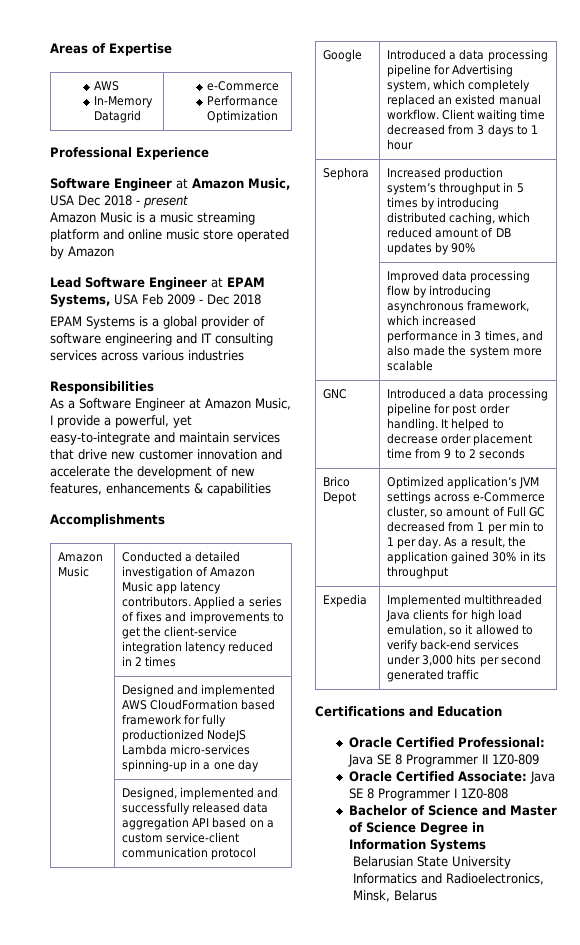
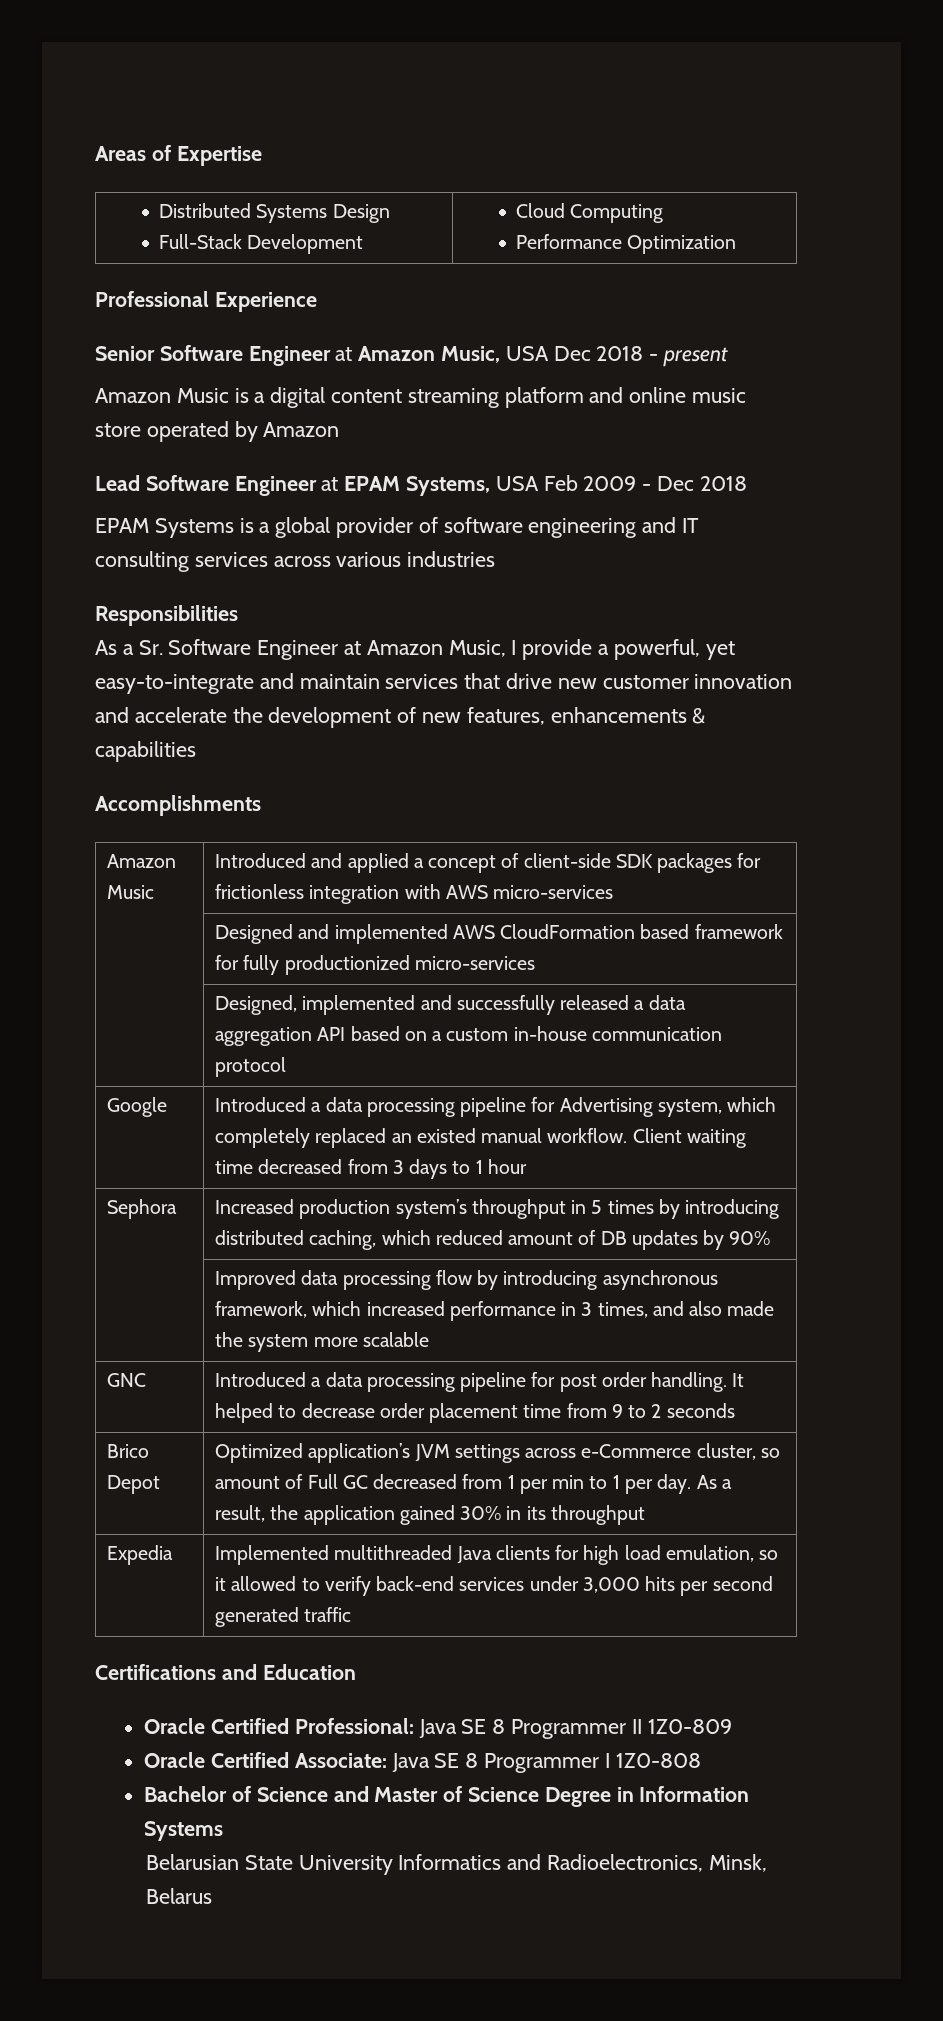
[93,81,119,91] [93,96,153,108] [93,110,141,123] [206,81,279,91] AWS // In-Memory Datagrid | e-Commerce -> [159,203,390,223] [159,234,364,254] [516,203,664,223] Distributed Systems Design // Full-Stack Development | Cloud Computing
(209, 153) none -> [95,346,155,361] Senior
[160,212,193,223] music -> [270,387,403,408] digital content
(75, 404) none -> [138,640,163,655] Sr.
[122,551,241,562] [122,566,256,579] [122,581,222,594] [122,596,282,609] [122,611,284,624] [122,626,238,639] [122,641,274,654] [122,656,177,667] Conducted a detailed investigation of Amazon Music app latency contributors. Applied a series of fixes and improvements to get the client-service integration latency reduced in 2 times -> [215,853,762,873] [215,884,614,904] Introduced and applied a concept of client-side SDK packages for frictionless integration with AWS micro-services
[207,729,247,742] [122,744,251,755] [122,759,259,772] NodeJS Lambda micro-services spinning-up in a one day -> [414,956,535,970] micro-services
(241, 807) none -> [634,1000,645,1010] a
[166,832,240,843] service-client -> [513,1026,587,1041] in-house

